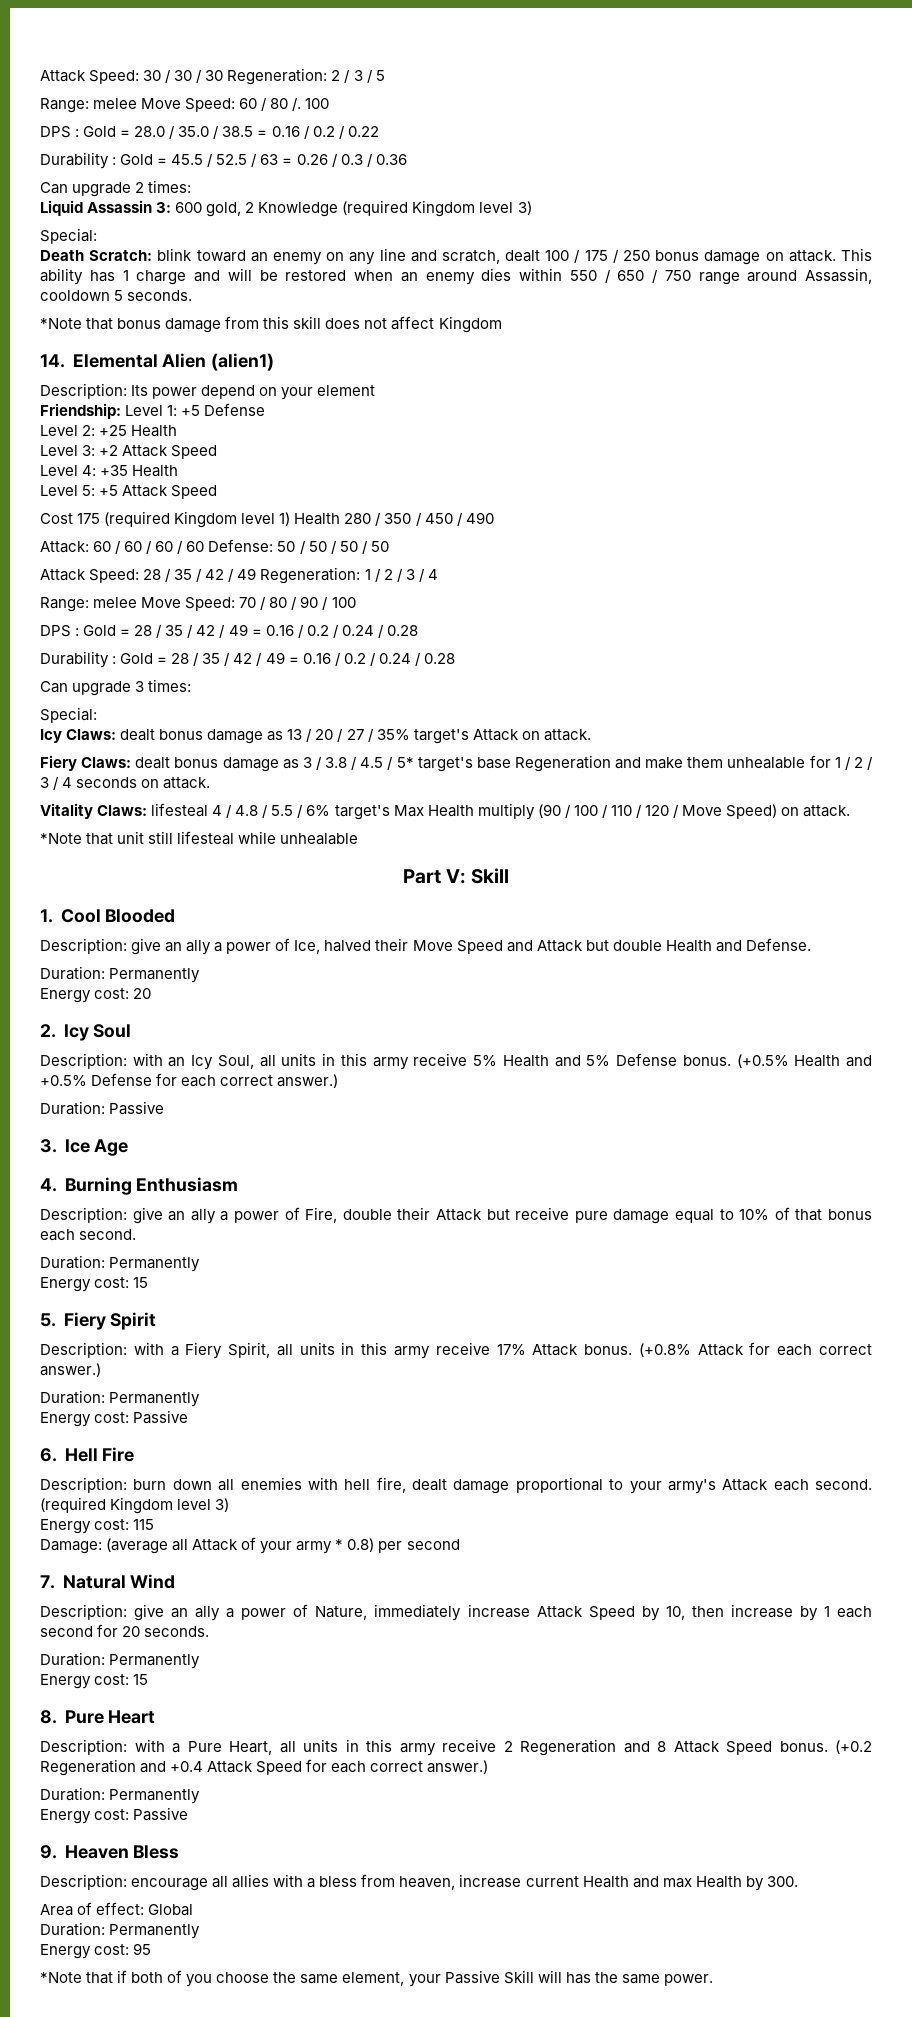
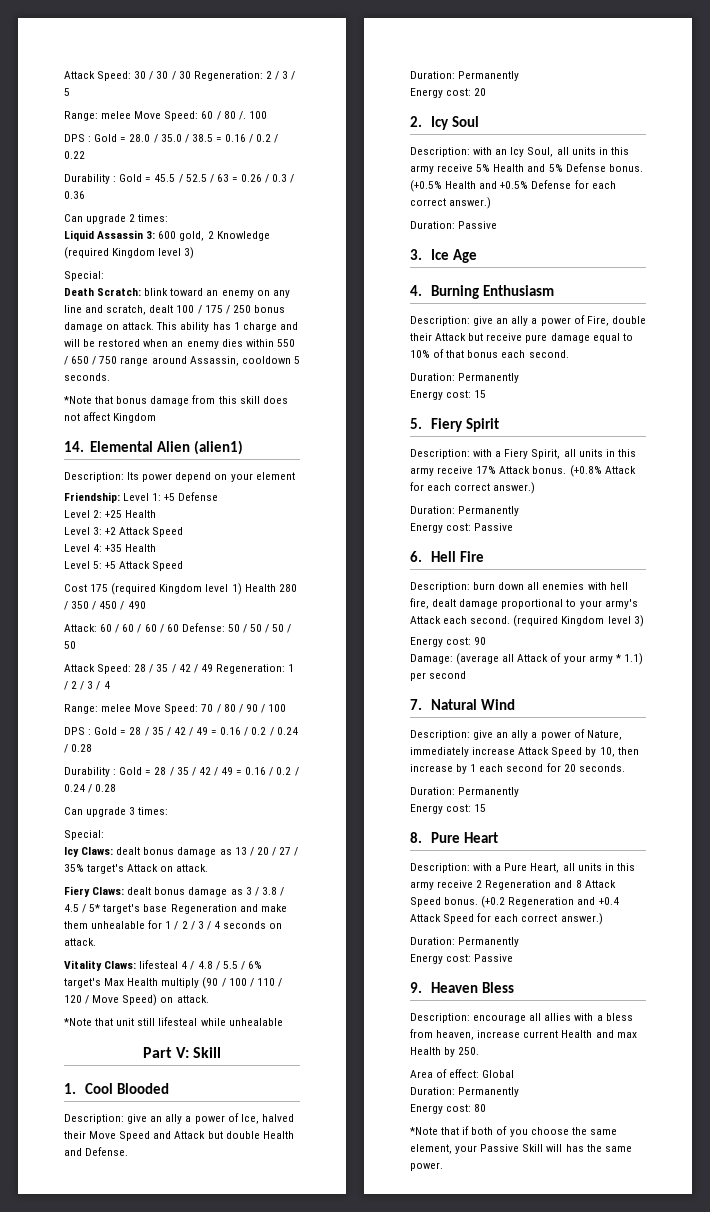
[133,1519,155,1530] 115 -> [474,637,487,645] 90
[347,1538,375,1552] 0.8) -> [623,653,643,665] 1.1)
[766,1876,798,1887] 300. -> [458,1047,480,1055] 250.
[133,1943,152,1955] 95 -> [474,1104,487,1112] 80

